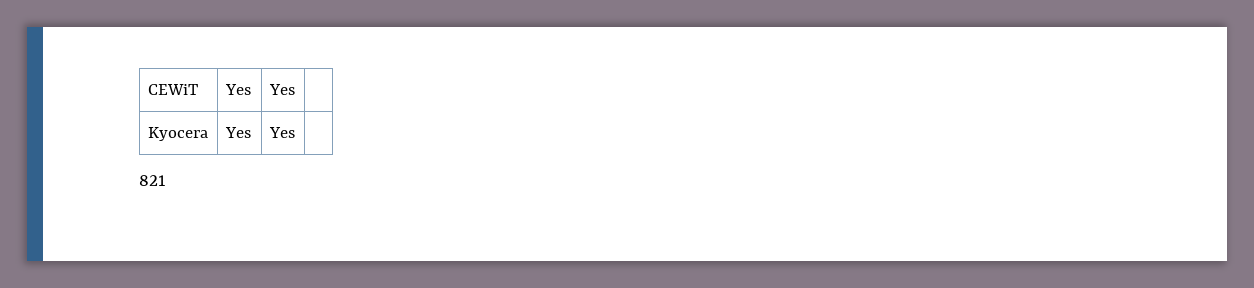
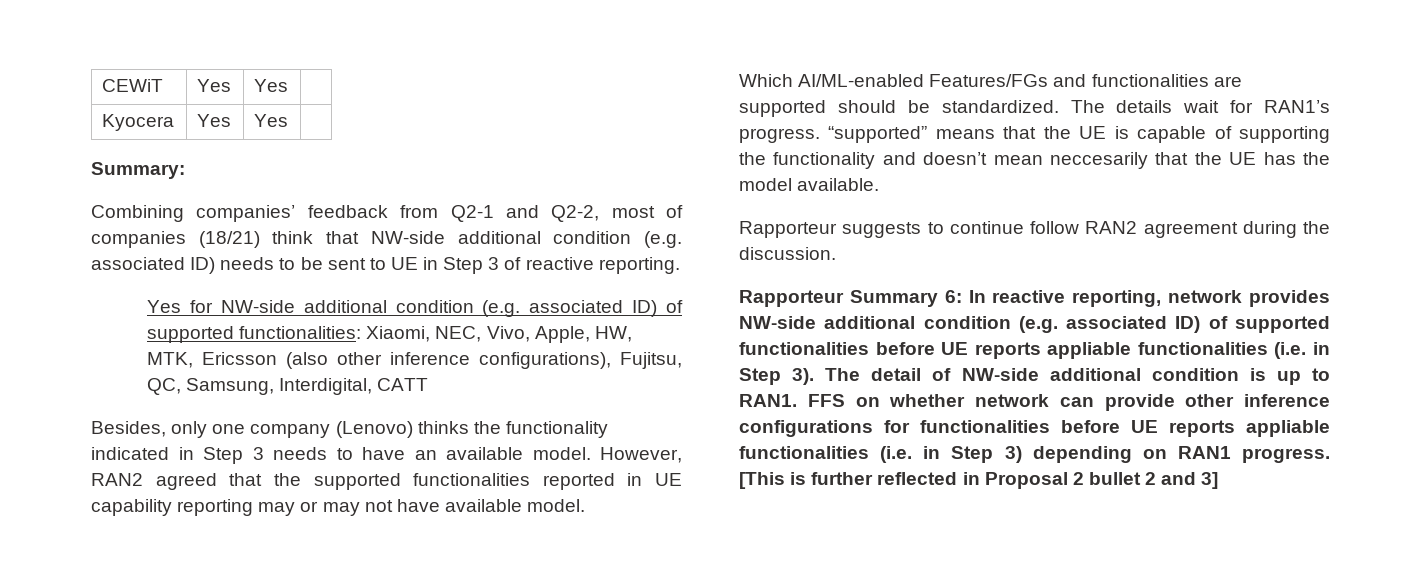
[139,175,166,186] 821 -> [91,162,185,179] [91,205,683,222] [91,231,682,248] [91,257,680,274] [147,300,683,317] [147,326,632,343] [147,352,683,369] [147,378,429,395] [91,421,608,438] [91,447,682,464] [91,473,682,490] [91,499,586,516] [739,74,1242,87] [739,100,1330,117] [739,126,1330,143] [739,152,1330,169] [739,178,880,191] [739,221,1330,238] [739,247,836,260] [739,290,1330,307] [739,316,1330,333] [739,342,1330,359] [739,368,1330,385] [739,394,1330,411] [739,420,1330,437] [739,446,1330,463] [739,472,1219,489] Summary: // Combining companies’ feedback from Q2-1 and Q2-2, most of companies (18/21) think that NW-side additional condition (e.g. associated ID) needs to be sent to UE in Step 3 of reactive reporting. // Yes for NW-side additional condition (e.g. associated ID) of supported functionalities: Xiaomi, NEC, Vivo, Apple, HW, MTK, Ericsson (also other inference configurations), Fujitsu, QC, Samsung, Interdigital, CATT // Besides, only one company (Lenovo) thinks the functionality indicated in Step 3 needs to have an available model. However, RAN2 agreed that the supported functionalities reported in UE capability reporting may or may not have available model. // Which AI/ML-enabled Features/FGs and functionalities are supported should be standardized. The details wait for RAN1’s progress. “supported” means that the UE is capable of supporting the functionality and doesn’t mean neccesarily that the UE has the model available. // Rapporteur suggests to continue follow RAN2 agreement during the discussion. // Rapporteur Summary 6: In reactive reporting, network provides NW-side additional condition (e.g. associated ID) of supported functionalities before UE reports appliable functionalities (i.e. in Step 3). The detail of NW-side additional condition is up to RAN1. FFS on whether network can provide other inference configurations for functionalities before UE reports appliable functionalities (i.e. in Step 3) depending on RAN1 progress. [This is further reflected in Proposal 2 bullet 2 and 3]

